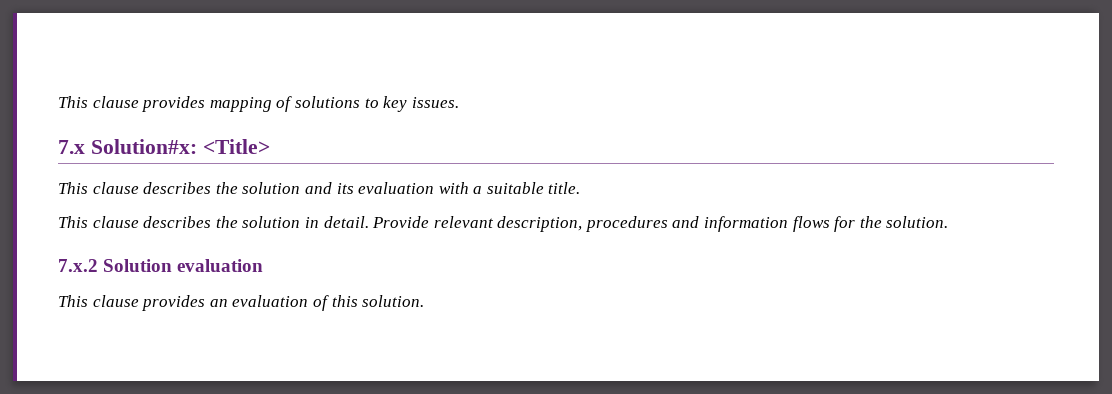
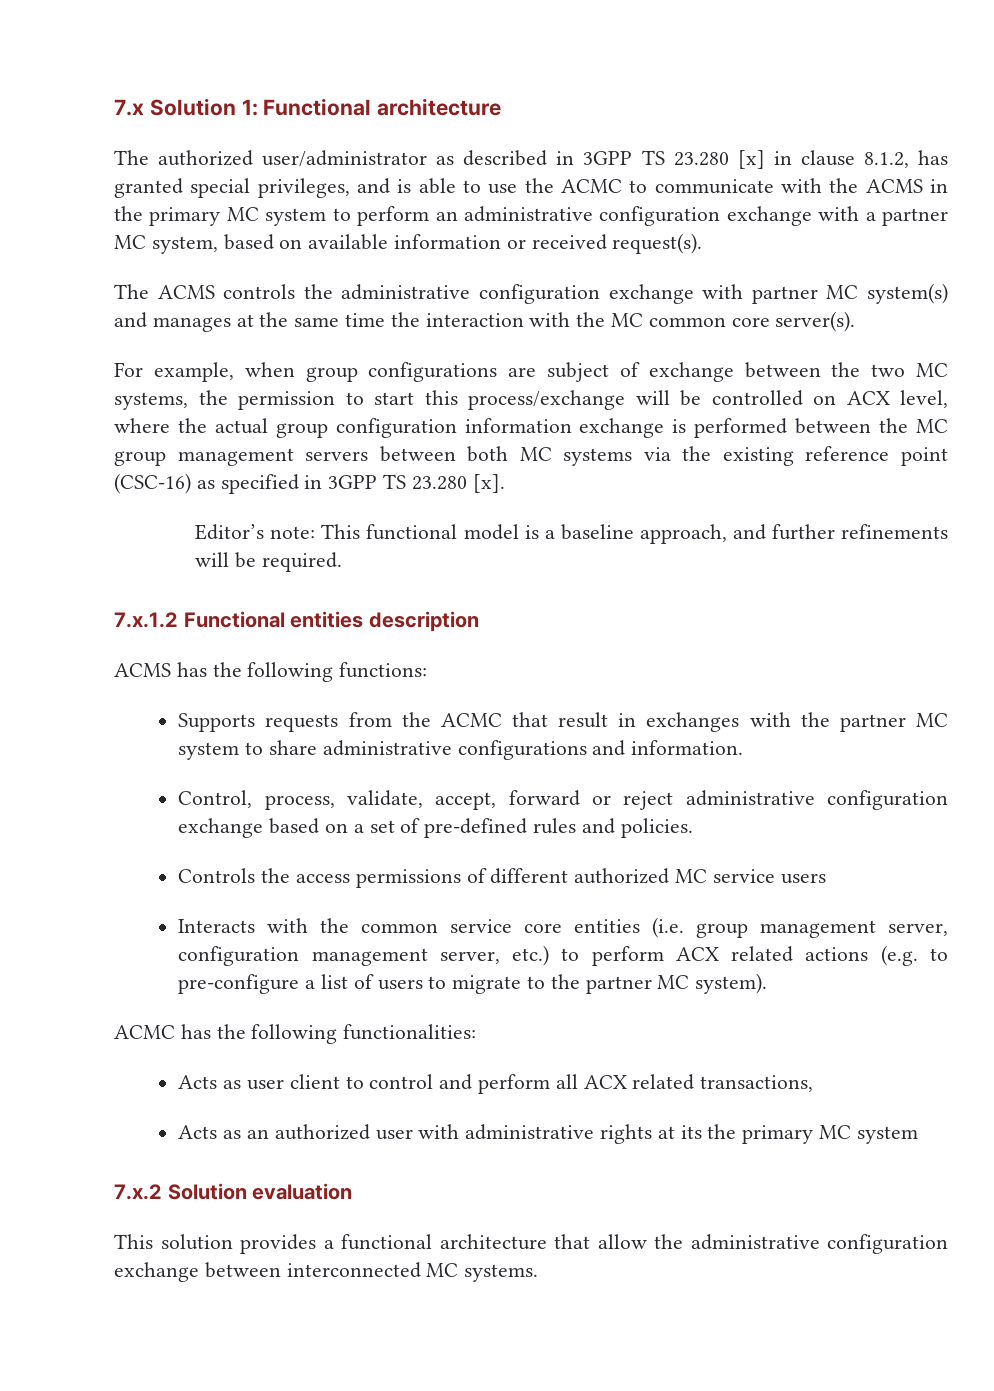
[58,96,459,112] [58,139,270,154] [58,182,581,194] [58,216,949,232] [58,259,264,272] [58,295,425,311] This clause provides mapping of solutions to key issues. // 7.x Solution#x: <Title> // This clause describes the solution and its evaluation with a suitable title. // This clause describes the solution in detail. Provide relevant description, procedures and information flows for the solution. // 7.x.2 Solution evaluation // This clause provides an evaluation of this solution. -> [114,98,502,116] [114,150,949,169] [114,178,949,198] [114,206,948,226] [114,233,703,254] [114,283,949,304] [114,311,856,332] [114,362,949,382] [114,390,948,410] [114,418,948,438] [114,446,948,466] [114,473,505,494] [195,524,948,544] [195,552,342,572] [114,611,479,632] [114,662,428,682] [178,712,948,732] [178,740,744,760] [178,790,948,810] [178,818,693,838] [178,868,826,888] [178,917,949,938] [178,945,948,966] [178,973,768,994] [114,1024,477,1044] [178,1074,814,1094] [178,1124,918,1144] [114,1183,353,1200] [114,1234,948,1254] [114,1262,539,1282] 7.x Solution 1: Functional architecture // The authorized user/administrator as described in 3GPP TS 23.280 [x] in clause 8.1.2, has granted special privileges, and is able to use the ACMC to communicate with the ACMS in the primary MC system to perform an administrative configuration exchange with a partner MC system, based on available information or received request(s). // The ACMS controls the administrative configuration exchange with partner MC system(s) and manages at the same time the interaction with the MC common core server(s). // For example, when group configurations are subject of exchange between the two MC systems, the permission to start this process/exchange will be controlled on ACX level, where the actual group configuration information exchange is performed between the MC group management servers between both MC systems via the existing reference point (CSC-16) as specified in 3GPP TS 23.280 [x]. // Editor’s note: This functional model is a baseline approach, and further refinements will be required. // 7.x.1.2 Functional entities description // ACMS has the following functions: // Supports requests from the ACMC that result in exchanges with the partner MC system to share administrative configurations and information. // Control, process, validate, accept, forward or reject administrative configuration exchange based on a set of pre-defined rules and policies. // Controls the access permissions of different authorized MC service users // Interacts with the common service core entities (i.e. group management server, configuration management server, etc.) to perform ACX related actions (e.g. to pre-configure a list of users to migrate to the partner MC system). // ACMC has the following functionalities: // Acts as user client to control and perform all ACX related transactions, // Acts as an authorized user with administrative rights at its the primary MC system // 7.x.2 Solution evaluation // This solution provides a functional architecture that allow the administrative configuration exchange between interconnected MC systems.

